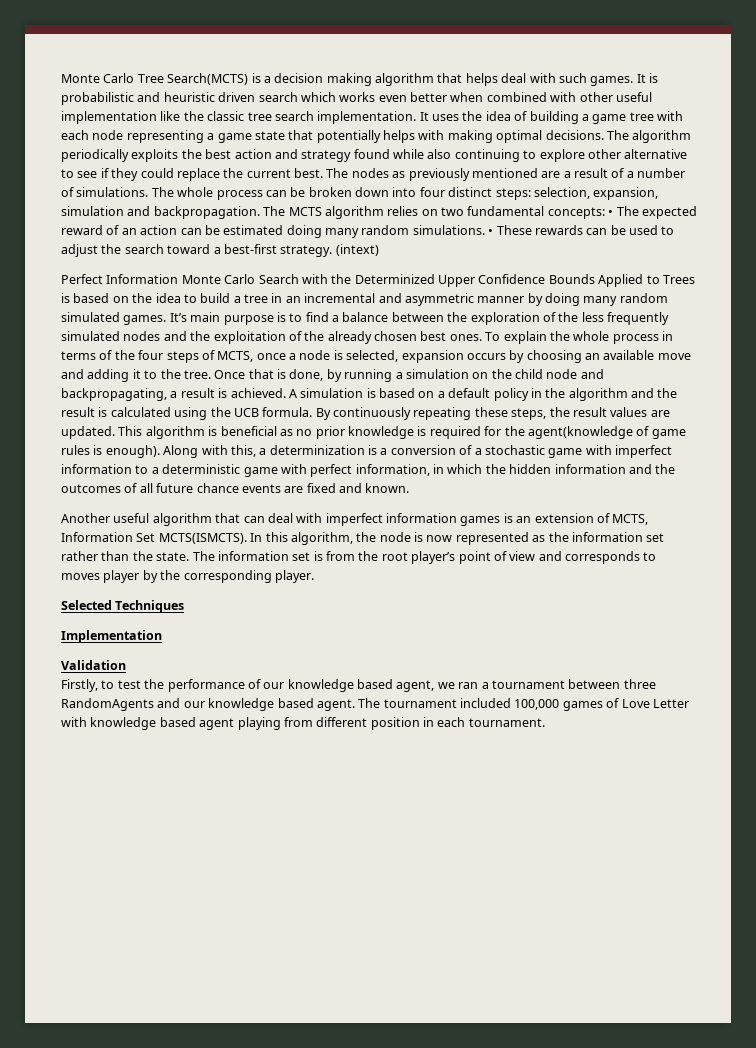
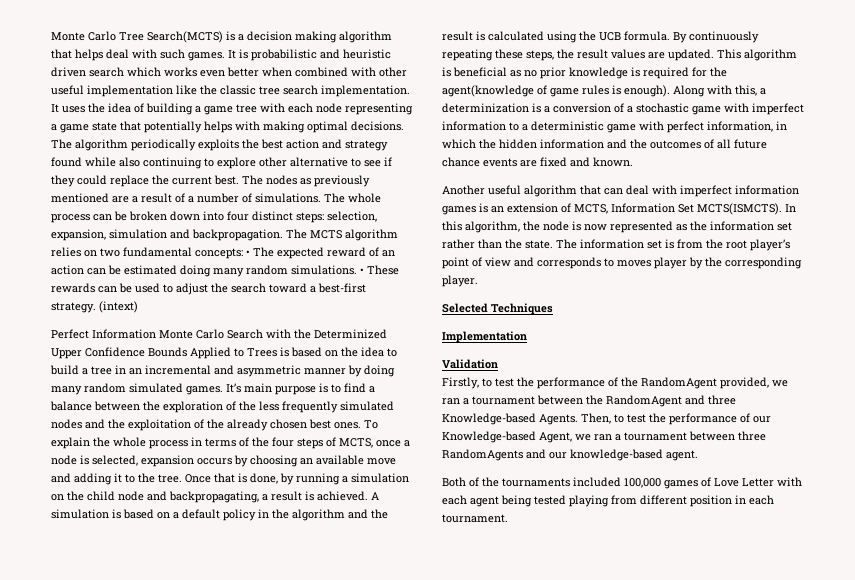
[263,679,435,692] our knowledge based agent, -> [621,377,788,389] [442,395,736,407] [442,413,771,425] [442,431,572,443] the RandomAgent provided, we ran a tournament between the RandomAgent and three Knowledge-based Agents. Then, to test the performance of our Knowledge-based Agent,
[208,698,314,711] knowledge based -> [570,449,663,461] knowledge-based
[358,698,457,708] The tournament -> [442,477,570,487] // Both of the tournaments
[90,717,235,730] knowledge based agent -> [442,495,566,507] each agent being tested

